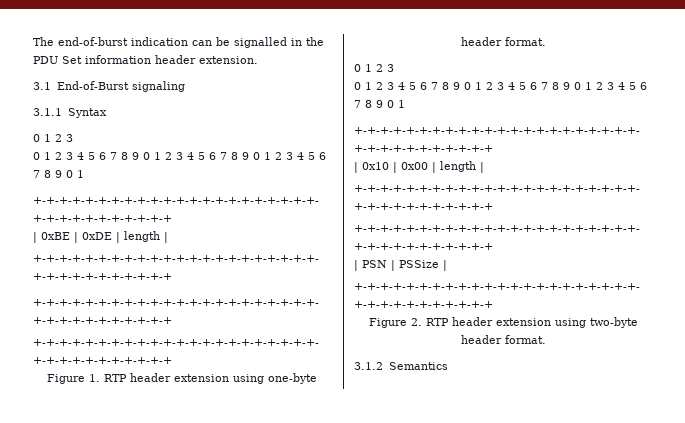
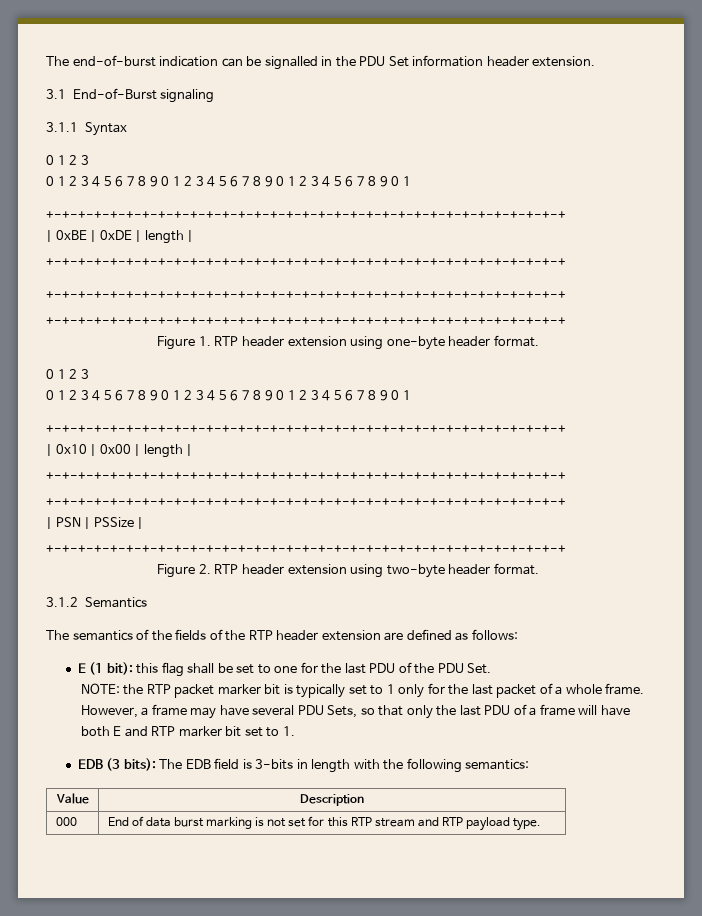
(448, 366) none -> [46,629,518,641] [77,662,492,677] [80,683,645,698] [80,704,630,719] [80,726,295,737] [77,758,530,773] [55,793,89,804] [300,794,364,806] [55,817,77,826] [107,816,542,831] // The semantics of the fields of the RTP header extension are defined as follows: // E (1 bit): this flag shall be set to one for the last PDU of the PDU Set. // NOTE: the RTP packet marker bit is typically set to 1 only for the last packet of a whole frame. However, a frame may have several PDU Sets, so that only the last PDU of a frame will have both E and RTP marker bit set to 1. // EDB (3 bits): The EDB field is 3-bits in length with the following semantics: // Value | Description // 000 | End of data burst marking is not set for this RTP stream and RTP payload type.

